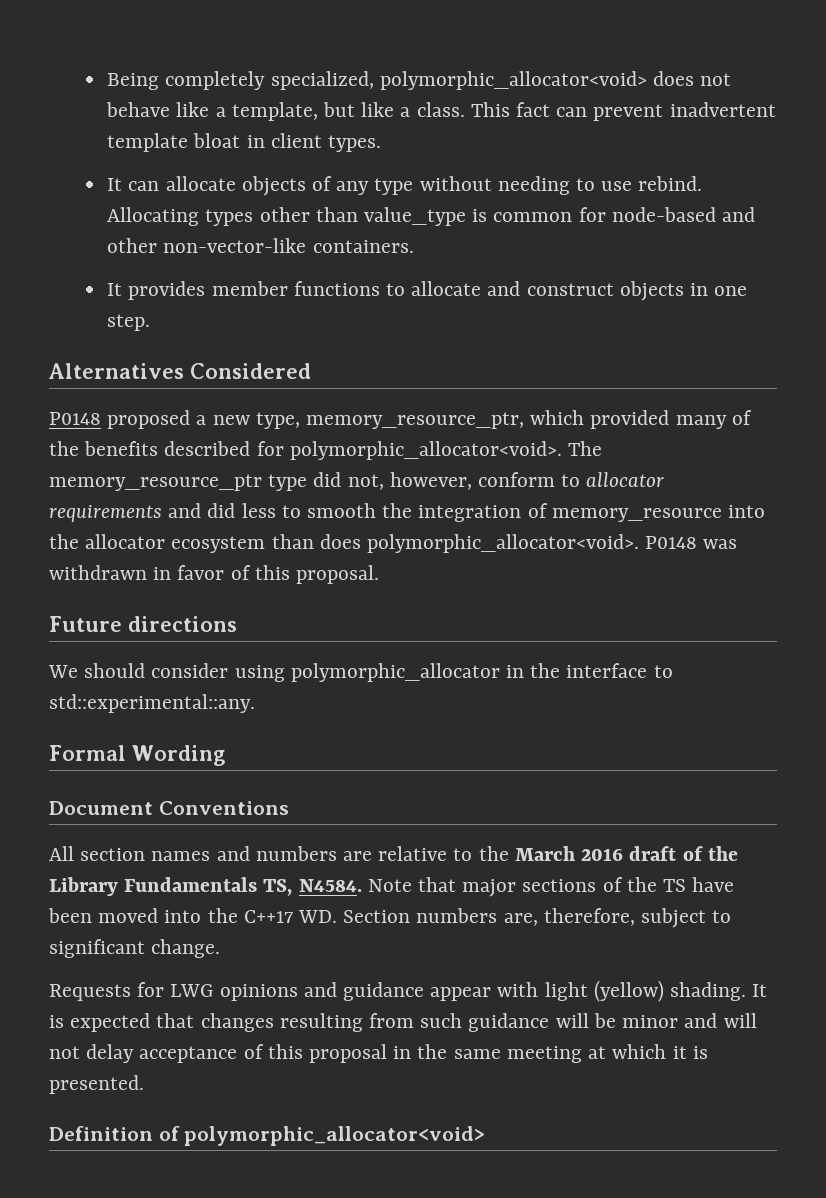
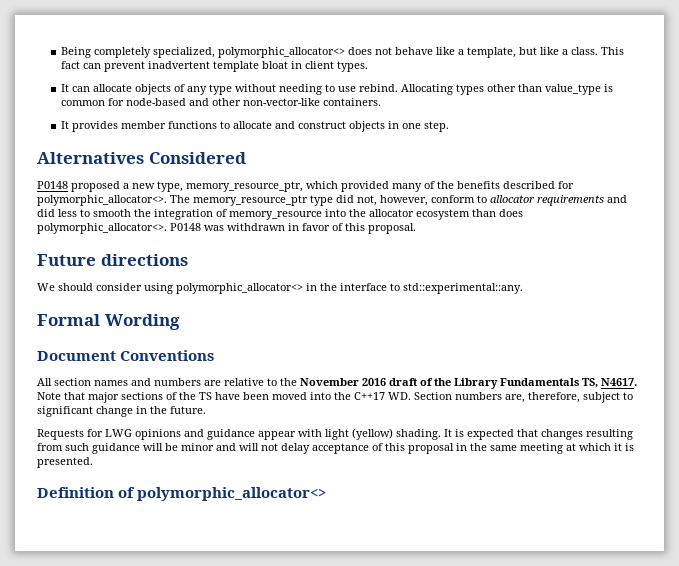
[379,71,647,90] polymorphic_allocator<void> -> [218,47,346,58] polymorphic_allocator<>
[289,441,562,460] polymorphic_allocator<void>. -> [37,195,167,206] polymorphic_allocator<>.
[367,534,640,553] polymorphic_allocator<void>. -> [37,223,167,234] polymorphic_allocator<>.
[290,663,500,682] polymorphic_allocator -> [176,283,303,294] polymorphic_allocator<>
[514,846,575,861] March -> [300,378,359,386] November
[298,879,362,892] N4584. -> [601,378,637,386] N4617.
[151,939,221,958] change. -> [96,406,206,417] change in the future.
[184,1126,486,1146] polymorphic_allocator<void> -> [137,487,327,501] polymorphic_allocator<>

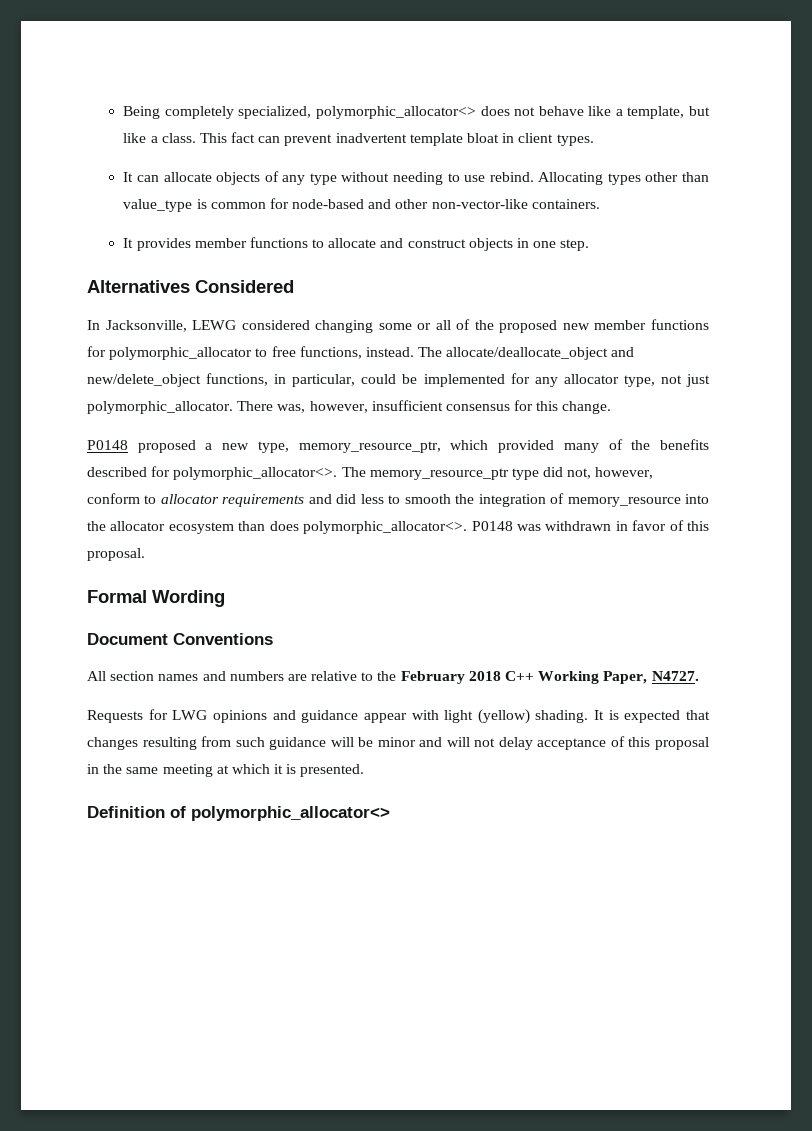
(246, 158) none -> [87,319,710,333] [87,346,635,360] [87,373,710,387] [87,400,612,414] // In Jacksonville, LEWG considered changing some or all of the proposed new member functions for polymorphic_allocator to free functions, instead. The allocate/deallocate_object and new/delete_object functions, in particular, could be implemented for any allocator type, not just polymorphic_allocator. There was, however, insufficient consensus for this change.
[37,254,188,266] [37,283,523,294] // Future directions // We should consider using polymorphic_allocator<> in the interface to std::experimental::any. -> (145, 554) none
[300,378,637,389] [37,392,633,403] [37,406,206,417] November 2016 draft of the Library Fundamentals TS, N4617. Note that major sections of the TS have been moved into the C++17 WD. Section numbers are, therefore, subject to significant change in the future. -> [400,671,699,684] February 2018 C++ Working Paper, N4727.

